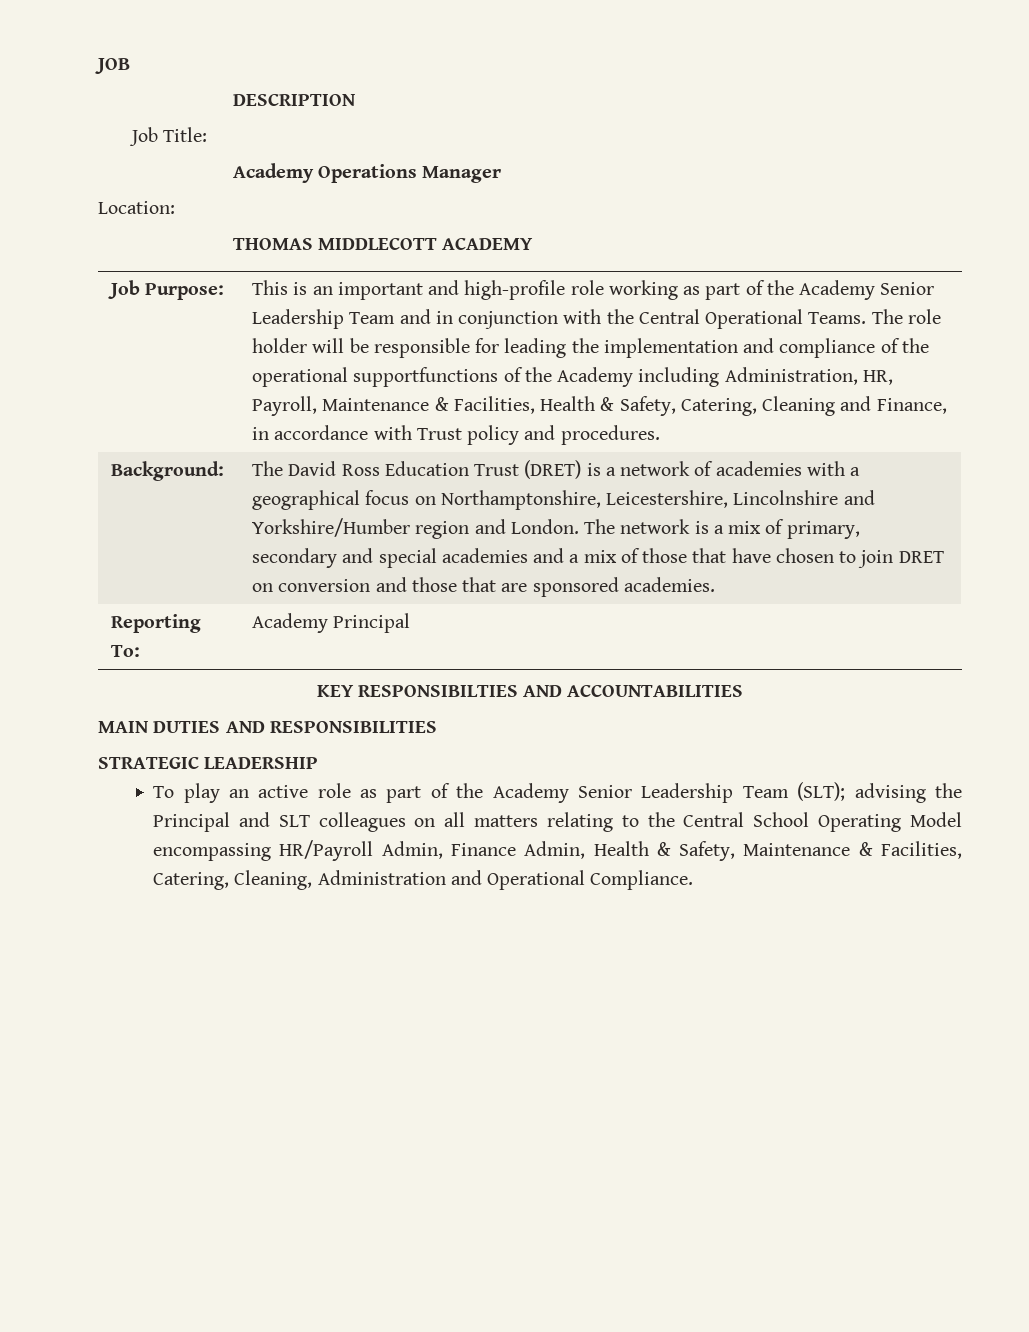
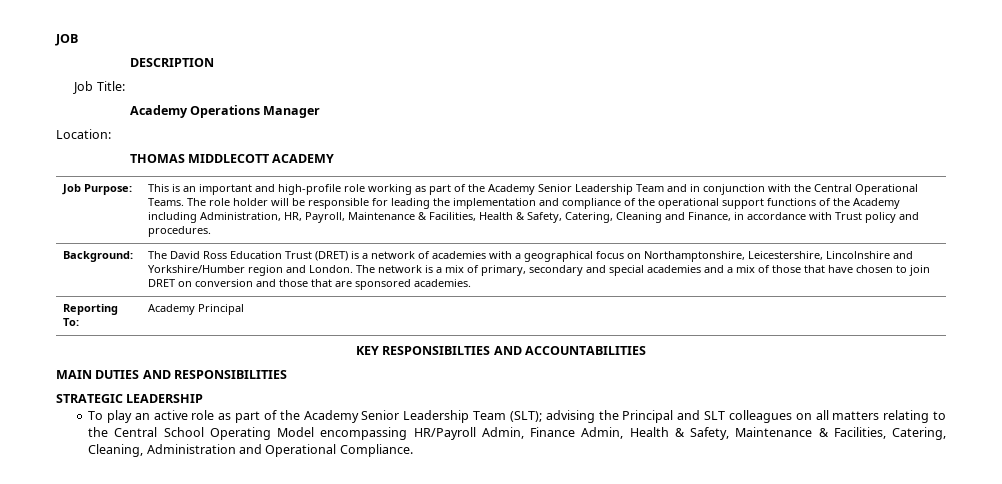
[353,367,499,387] supportfunctions -> [721,198,816,209] support functions

